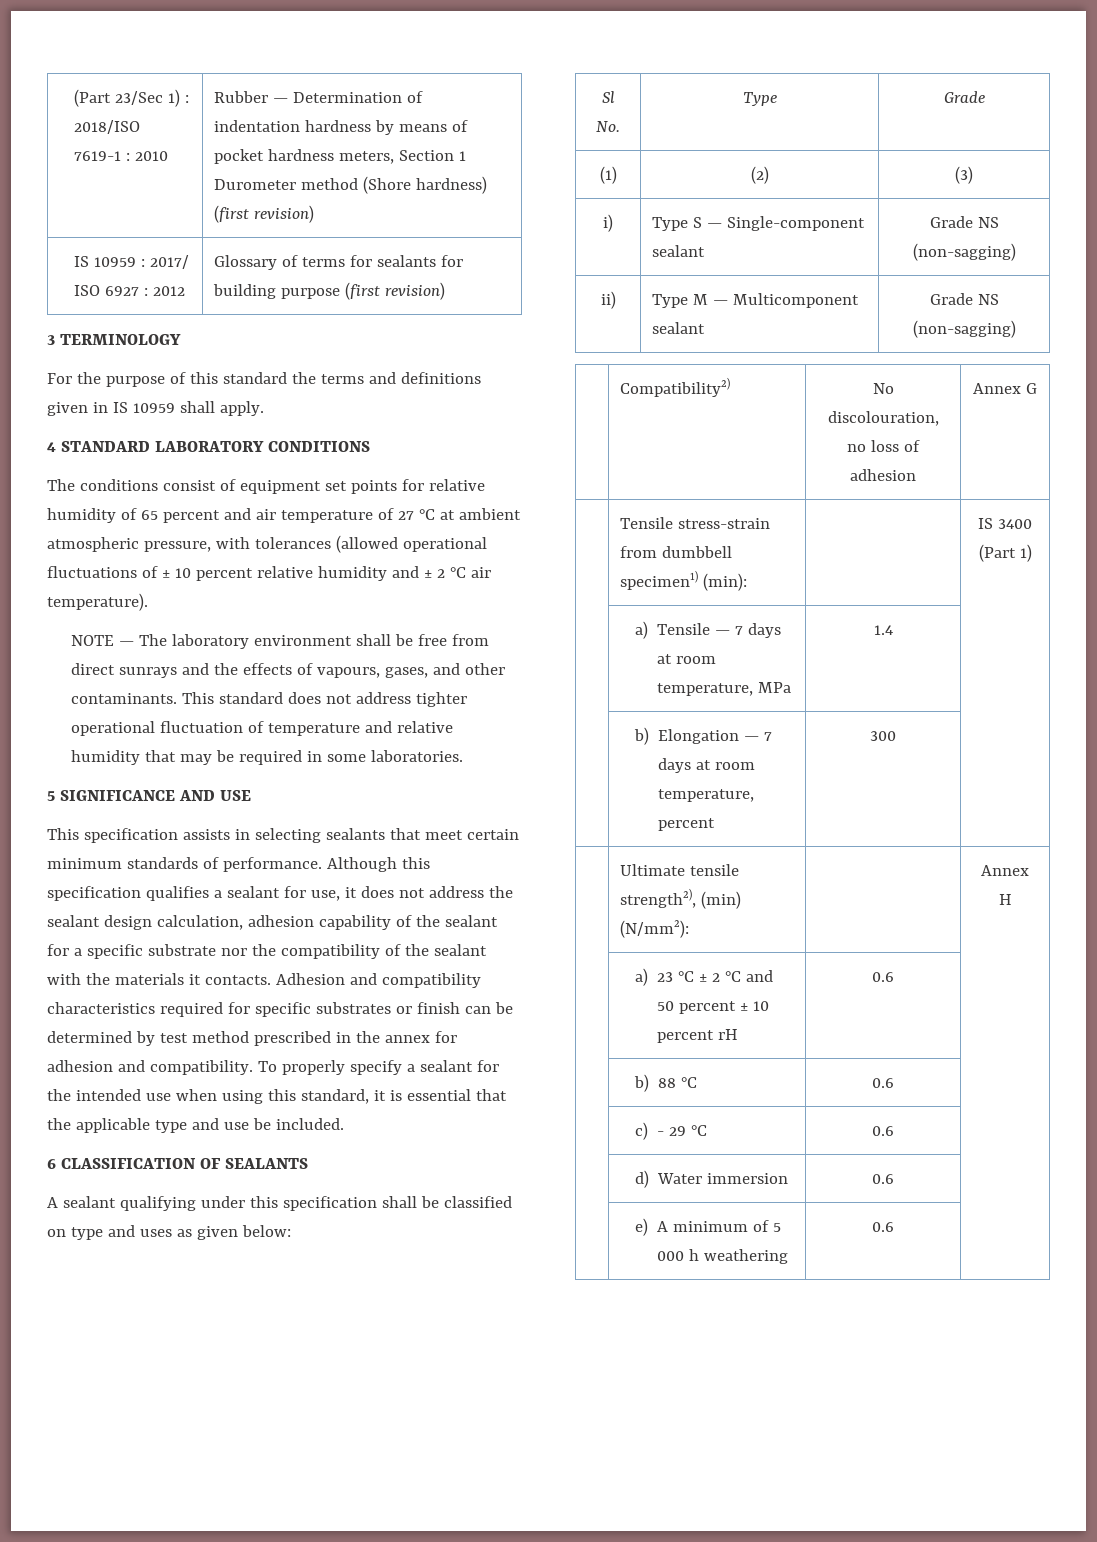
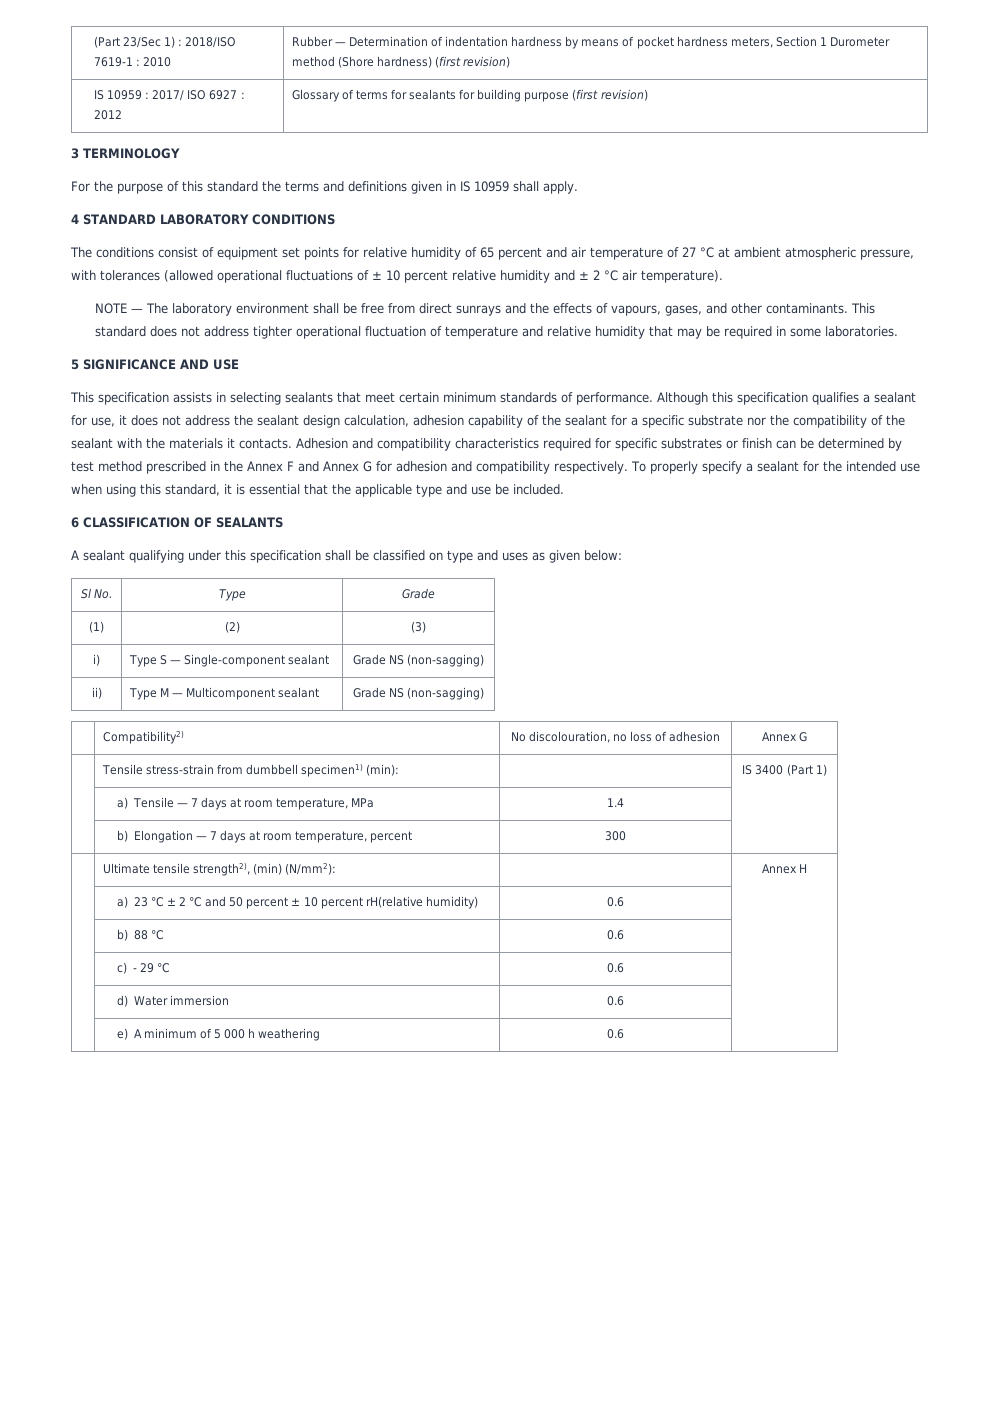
[384,1035,430,1043] annex -> [247,461,372,472] Annex F and Annex G
[149,1060,253,1075] compatibility. -> [476,461,628,474] compatibility respectively.
[718,1029,739,1040] rH -> [365,896,478,909] rH(relative humidity)

